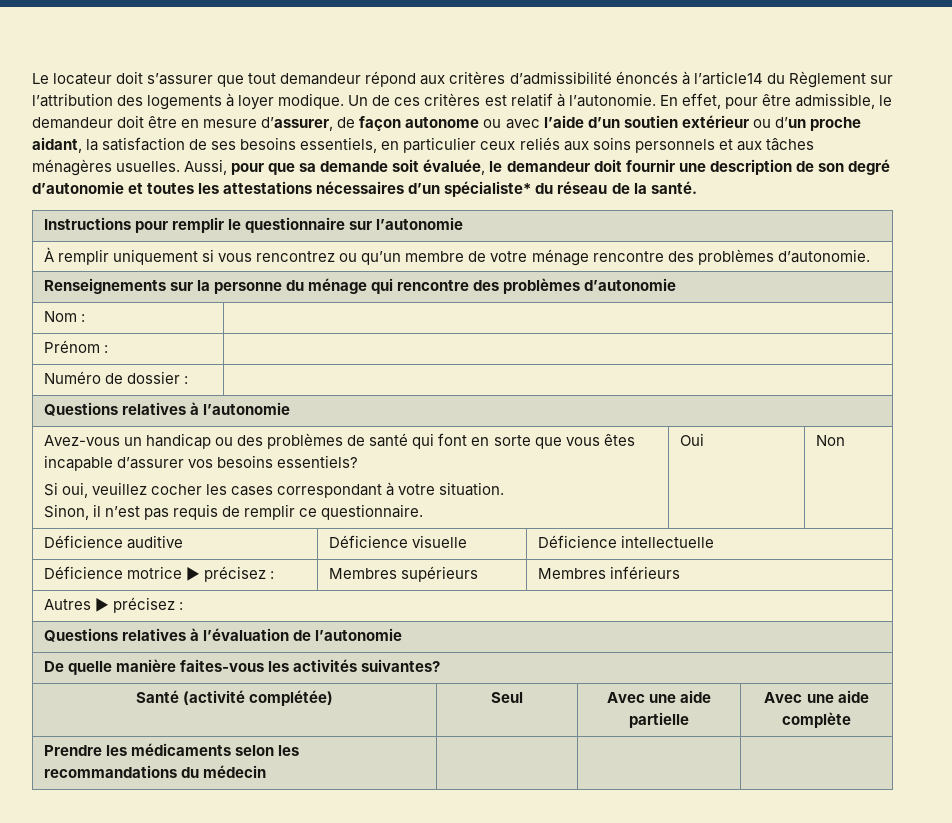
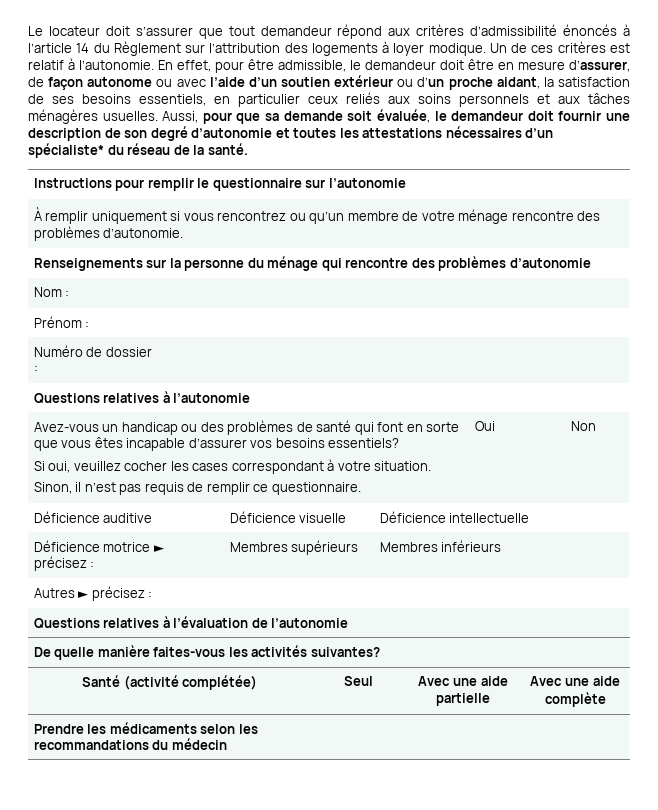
[693,71,763,85] l’article14 -> [28,43,90,53] l’article 14

